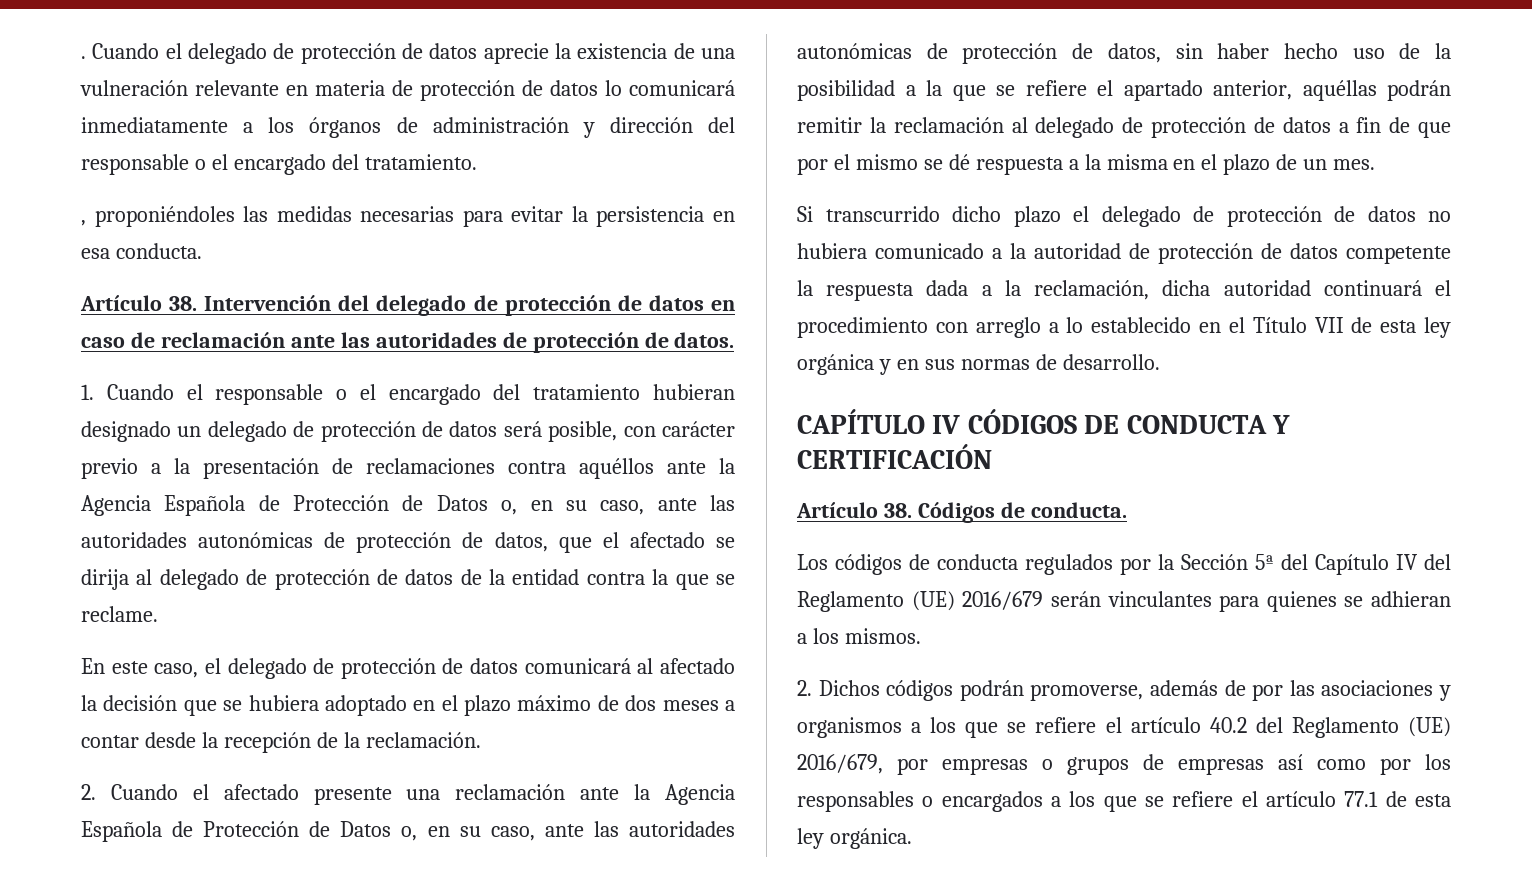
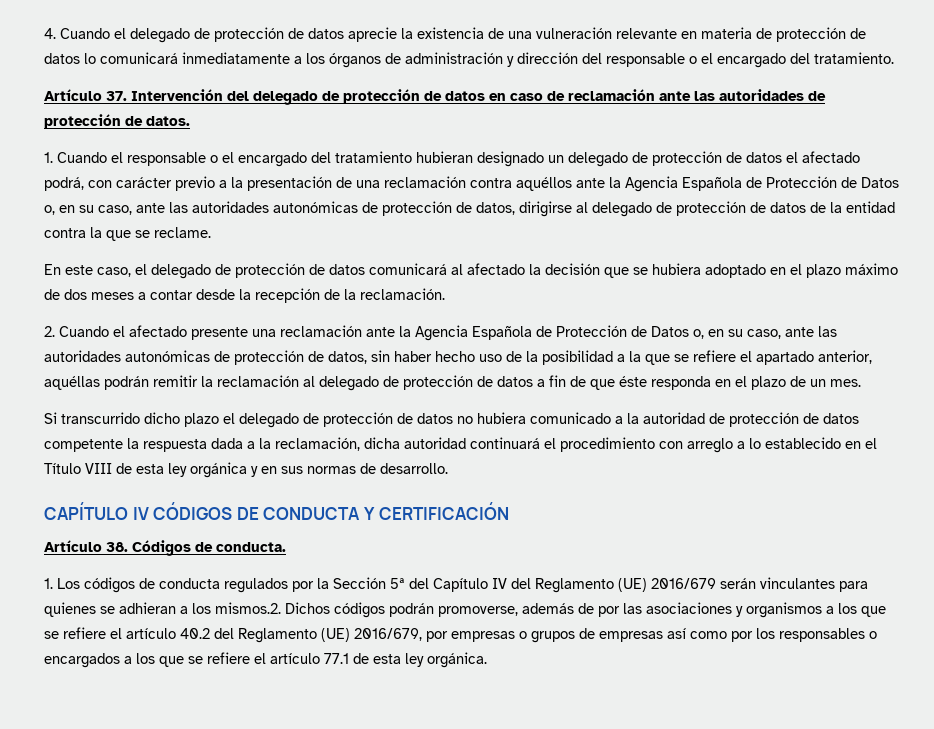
[81,56,86,59] . -> [44,28,56,39] 4.
[81,206,735,227] [81,243,202,259] [80,295,198,311] // , proponiéndoles las medidas necesarias para evitar la persistencia en esa conducta. // Artículo 38. -> [44,89,127,101] // Artículo 37.
[503,421,618,442] será posible, -> [786,151,860,163] [44,177,84,191] el afectado podrá,
[366,458,495,474] reclamaciones -> [356,176,466,188] una reclamación
[558,532,735,553] [81,569,129,590] que el afectado se dirija -> [519,201,572,217] dirigirse
[797,154,1168,175] por el mismo se dé respuesta a la misma -> [619,376,711,390] éste responda
[1314,317,1344,333] VII -> [85,463,112,474] VIII
(1127, 510) none -> [44,578,53,589] 1.
[844,628,921,644] [797,680,812,696] mismos. // 2. -> [215,602,281,614] mismos.2.

